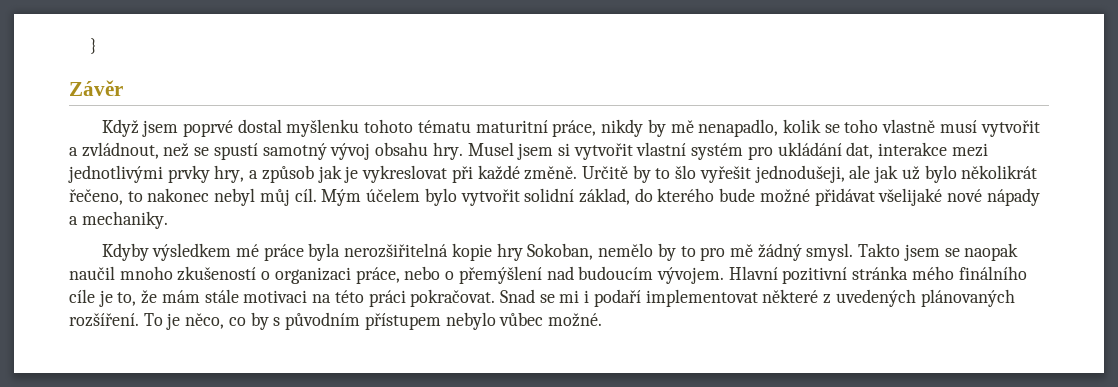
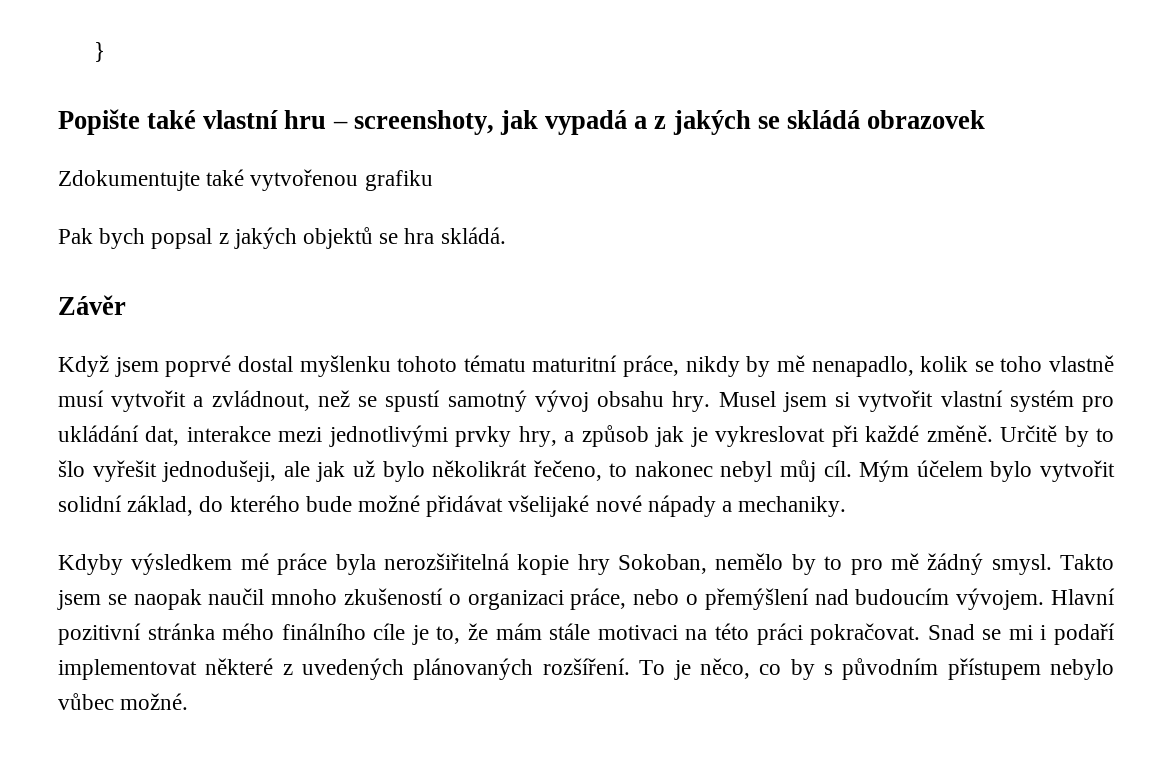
(98, 46) none -> [58,109,986,135] [58,169,433,191] [58,227,506,249] // Popište také vlastní hru – screenshoty, jak vypadá a z jakých se skládá obrazovek // Zdokumentujte také vytvořenou grafiku // Pak bych popsal z jakých objektů se hra skládá.

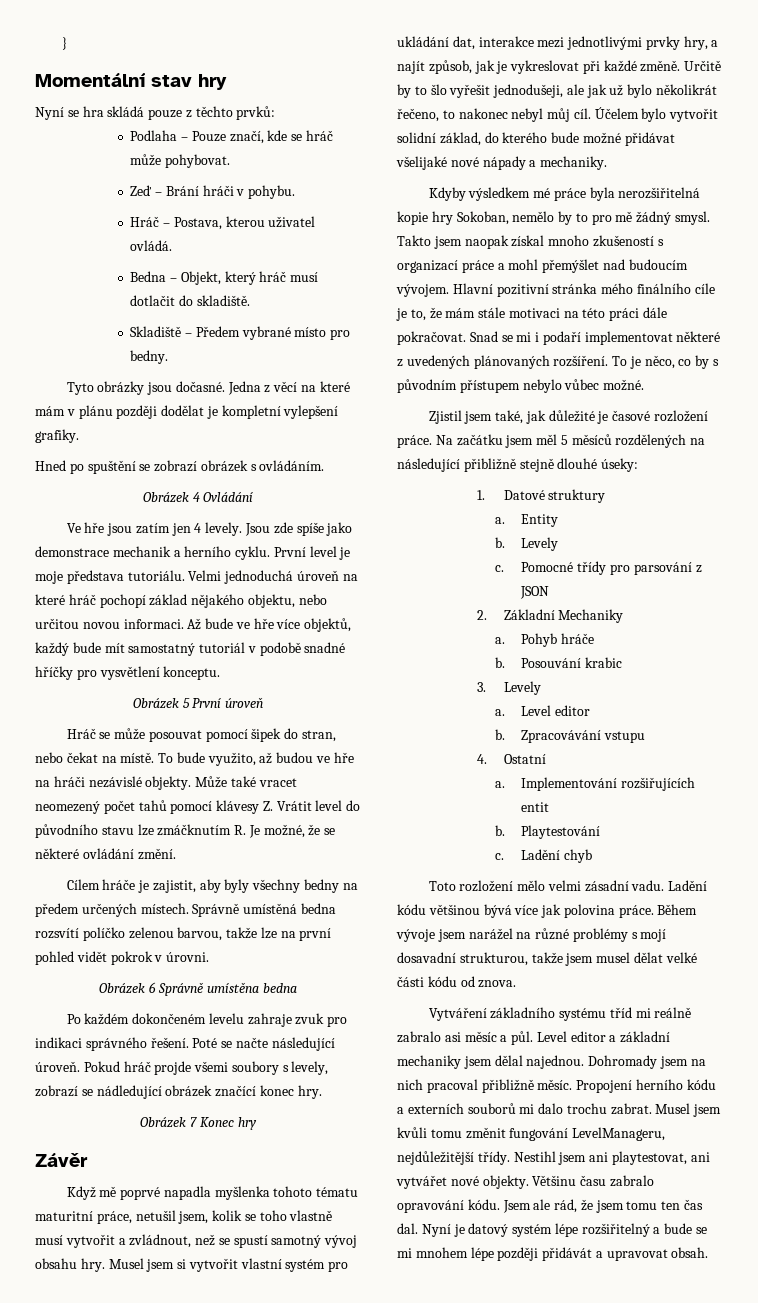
[58,109,986,135] [58,169,433,191] [58,227,506,249] [58,295,126,315] [58,355,914,377] Popište také vlastní hru – screenshoty, jak vypadá a z jakých se skládá obrazovek // Zdokumentujte také vytvořenou grafiku // Pak bych popsal z jakých objektů se hra skládá. // Závěr // Když jsem poprvé dostal myšlenku tohoto tématu maturitní práce, nikdy by mě nenapadlo, -> [35,73,227,90] [35,106,276,120] [130,130,334,144] [130,154,231,168] [130,185,296,199] [130,216,316,230] [130,240,173,251] [130,271,319,285] [130,295,250,306] [130,326,351,340] [130,350,169,364] [66,381,350,395] [35,405,339,419] [35,429,79,443] [35,460,325,474] [142,492,254,503] [66,522,353,536] [35,546,351,560] [35,570,358,584] [35,594,327,608] [35,618,352,632] [35,642,346,656] [35,666,221,680] [132,697,264,709] [66,728,337,742] [35,752,354,766] [35,776,297,790] [35,800,361,814] [35,824,336,838] [35,848,176,860] [66,879,358,893] [35,903,336,917] [35,927,332,941] [35,951,210,965] [99,982,297,996] [66,1013,348,1027] [35,1037,335,1051] [35,1061,329,1075] [35,1085,322,1099] [140,1117,257,1130] [35,1153,88,1167] [66,1186,359,1200] [35,1210,209,1224] Momentální stav hry // Nyní se hra skládá pouze z těchto prvků: // Podlaha – Pouze značí, kde se hráč může pohybovat. // Zeď – Brání hráči v pohybu. // Hráč – Postava, kterou uživatel ovládá. // Bedna – Objekt, který hráč musí dotlačit do skladiště. // Skladiště – Předem vybrané místo pro bedny. // Tyto obrázky jsou dočasné. Jedna z věcí na které mám v plánu později dodělat je kompletní vylepšení grafiky. // Hned po spuštění se zobrazí obrázek s ovládáním. // Obrázek 4 Ovládání // Ve hře jsou zatím jen 4 levely. Jsou zde spíše jako demonstrace mechanik a herního cyklu. První level je moje představa tutoriálu. Velmi jednoduchá úroveň na které hráč pochopí základ nějakého objektu, nebo určitou novou informaci. Až bude ve hře více objektů, každý bude mít samostatný tutoriál v podobě snadné hříčky pro vysvětlení konceptu. // Obrázek 5 První úroveň // Hráč se může posouvat pomocí šipek do stran, nebo čekat na místě. To bude využito, až budou ve hře na hráči nezávislé objekty. Může také vracet neomezený počet tahů pomocí klávesy Z. Vrátit level do původního stavu lze zmáčknutím R. Je možné, že se některé ovládání změní. // Cílem hráče je zajistit, aby byly všechny bedny na předem určených místech. Správně umístěná bedna rozsvítí políčko zelenou barvou, takže lze na první pohled vidět pokrok v úrovni. // Obrázek 6 Správně umístěna bedna // Po každém dokončeném levelu zahraje zvuk pro indikaci správného řešení. Poté se načte následující úroveň. Pokud hráč projde všemi soubory s levely, zobrazí se nádledující obrázek značící konec hry. // Obrázek 7 Konec hry // Závěr // Když mě poprvé napadla myšlenka tohoto tématu maturitní práce, netušil jsem,
[581,425,649,447] způsob -> [397,60,472,74] najít způsob,
[859,460,983,482] Mým účelem -> [594,107,639,119] Účelem
[107,588,809,610] se naopak naučil mnoho zkušeností o organizaci práce, nebo o přemýšlení -> [464,235,664,249] [397,259,600,273] naopak získal mnoho zkušeností s organizací práce a mohl přemýšlet
(803, 634) none -> [643,307,668,318] dále
(189, 701) none -> [428,410,709,424] [397,434,706,448] [397,458,639,472] [476,489,606,503] [494,514,559,527] [494,537,559,551] [494,561,702,575] [520,586,550,599] [476,609,624,623] [494,633,595,647] [494,657,623,668] [476,681,541,695] [494,705,591,716] [494,729,646,743] [476,754,546,764] [494,777,696,791] [521,802,550,812] [494,825,601,839] [494,849,593,863] [428,880,708,892] [397,904,698,918] [396,928,667,942] [397,952,697,966] [397,976,517,988] [428,1007,692,1021] [397,1031,671,1045] [397,1055,706,1069] [397,1079,716,1093] [397,1103,722,1117] [397,1127,666,1141] [397,1151,710,1165] [396,1175,654,1189] [397,1199,704,1213] [397,1223,708,1237] [397,1247,709,1261] // Zjistil jsem také, jak důležité je časové rozložení práce. Na začátku jsem měl 5 měsíců rozdělených na následující přibližně stejně dlouhé úseky: // 1. Datové struktury // a. Entity // b. Levely // c. Pomocné třídy pro parsování z JSON // 2. Základní Mechaniky // a. Pohyb hráče // b. Posouvání krabic // 3. Levely // a. Level editor // b. Zpracovávání vstupu // 4. Ostatní // a. Implementování rozšiřujících entit // b. Playtestování // c. Ladění chyb // Toto rozložení mělo velmi zásadní vadu. Ladění kódu většinou bývá více jak polovina práce. Během vývoje jsem narážel na různé problémy s mojí dosavadní strukturou, takže jsem musel dělat velké části kódu od znova. // Vytváření základního systému tříd mi reálně zabralo asi měsíc a půl. Level editor a základní mechaniky jsem dělal najednou. Dohromady jsem na nich pracoval přibližně měsíc. Propojení herního kódu a externích souborů mi dalo trochu zabrat. Musel jsem kvůli tomu změnit fungování LevelManageru, nejdůležitější třídy. Nestihl jsem ani playtestovat, ani vytvářet nové objekty. Většinu času zabralo opravování kódu. Jsem ale rád, že jsem tomu ten čas dal. Nyní je datový systém lépe rozšiřitelný a bude se mi mnohem lépe později přidávát a upravovat obsah.

